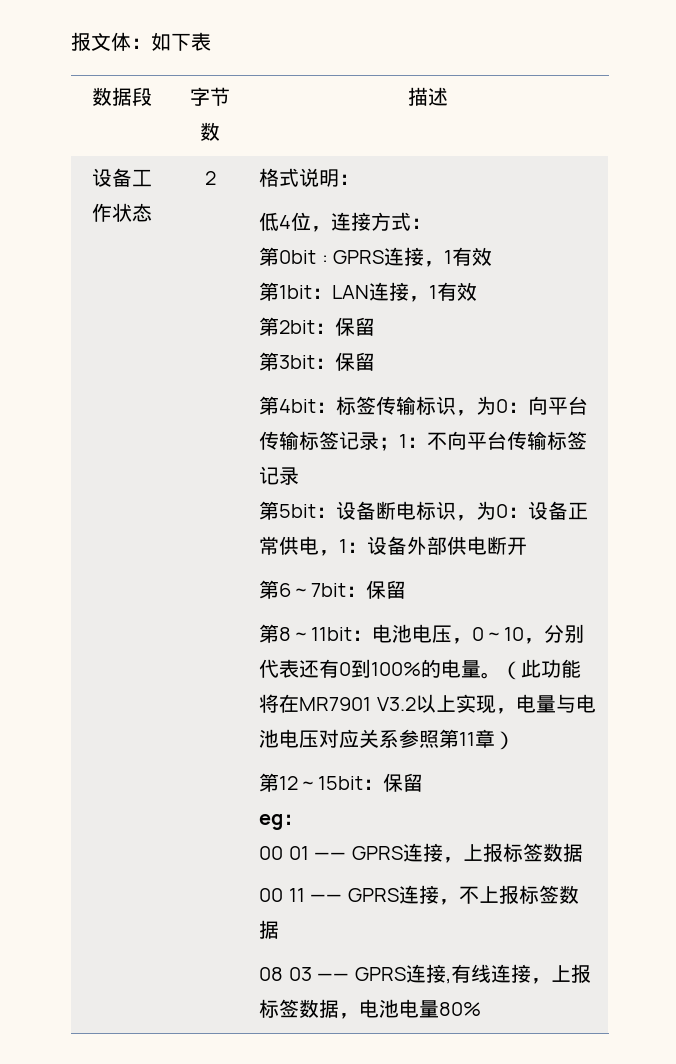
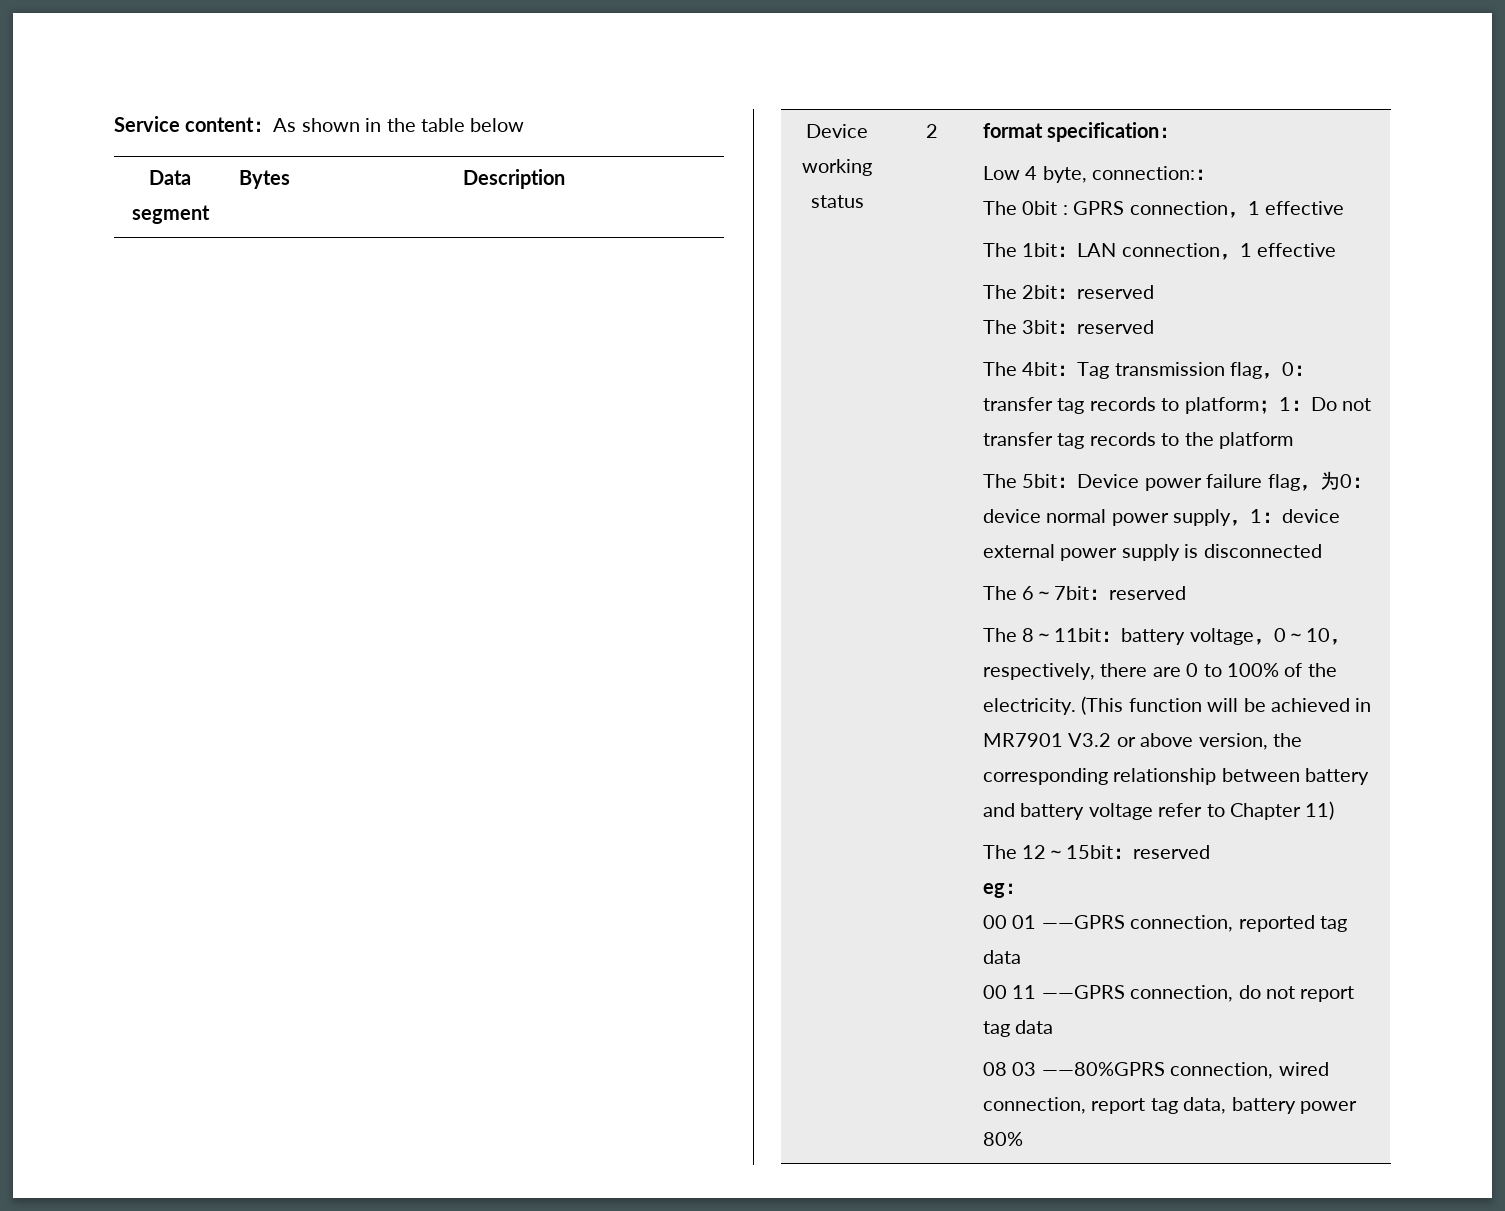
[71,32,211,51] [92,87,152,106] [190,87,230,106] [200,122,220,141] [408,87,448,106] [92,168,152,187] [92,203,152,222] 报文体：如下表 // 数据段 | 字节数 | 描述 // 设备工作状态 -> [114,116,525,132] [149,170,191,185] [131,205,210,224] [239,170,290,189] [462,169,565,189] [806,124,868,138] [802,159,872,176] [810,195,864,208] Service content：As shown in the table below // Data segment | Bytes | Description // Device working status
[259,168,360,187] [259,212,432,232] [259,247,280,266] 格式说明： // 低4位，连接方式： // 第 -> [982,122,1180,142] [982,166,1216,183] [982,201,1017,215] format specification： // Low 4 byte, connection:： // The
[384,247,493,267] [259,282,478,302] [259,317,376,336] [259,352,376,371] [259,396,589,416] [259,431,588,451] [259,466,300,485] [259,501,589,521] [259,536,528,556] [259,580,280,599] 连接，1有效 // 第1bit：LAN连接，1有效 // 第2bit：保留 // 第3bit：保留 // 第4bit：标签传输标识，为0：向平台传输标签记录；1：不向平台传输标签记录 // 第5bit：设备断电标识，为0：设备正常供电，1：设备外部供电断开 // 第 -> [1129,201,1344,218] [982,243,1337,260] [982,285,1155,299] [982,320,1155,334] [982,362,1315,379] [982,397,1371,414] [982,432,1293,449] [982,471,1372,491] [982,509,1341,526] [982,544,1322,561] [982,586,1017,600] connection，1 effective // The 1bit：LAN connection，1 effective // The 2bit：reserved // The 3bit：reserved // The 4bit：Tag transmission flag，0：transfer tag records to platform；1：Do not transfer tag records to the platform // The 5bit：Device power failure flag，为0：device normal power supply，1：device external power supply is disconnected // The
[366,580,407,599] [259,624,280,643] 保留 // 第 -> [1109,586,1187,600] [982,628,1017,642] reserved // The
[372,624,453,643] 电池电压 -> [1121,628,1254,645] battery voltage
[544,624,585,643] [259,659,582,680] [259,694,596,714] [259,729,516,750] [259,773,280,792] 分别代表还有0到100%的电量。（此功能将在MR7901 V3.2以上实现，电量与电池电压对应关系参照第11章） // 第 -> [982,663,1337,680] [982,696,1372,715] [982,733,1302,750] [982,768,1370,785] [982,801,1335,820] [982,845,1017,859] respectively, there are 0 to 100% of the electricity. (This function will be achieved in MR7901 V3.2 or above version, the corresponding relationship between battery and battery voltage refer to Chapter 11) // The
[383,773,424,792] 保留 -> [1133,845,1211,859] reserved
[314,843,583,863] [259,885,579,905] [259,920,280,939] [259,964,591,984] [259,999,440,1019] —— GPRS连接，上报标签数据 // 00 11 —— GPRS连接，不上报标签数据 // 08 03 —— GPRS连接,有线连接，上报标签数据，电池电量 -> [1041,915,1347,932] [982,950,1021,964] [982,985,1355,1002] [982,1020,1054,1037] [982,1062,1329,1079] [982,1097,1357,1114] ——GPRS connection, reported tag data // 00 11 ——GPRS connection, do not report tag data // 08 03 ——80%GPRS connection, wired connection, report tag data, battery power

